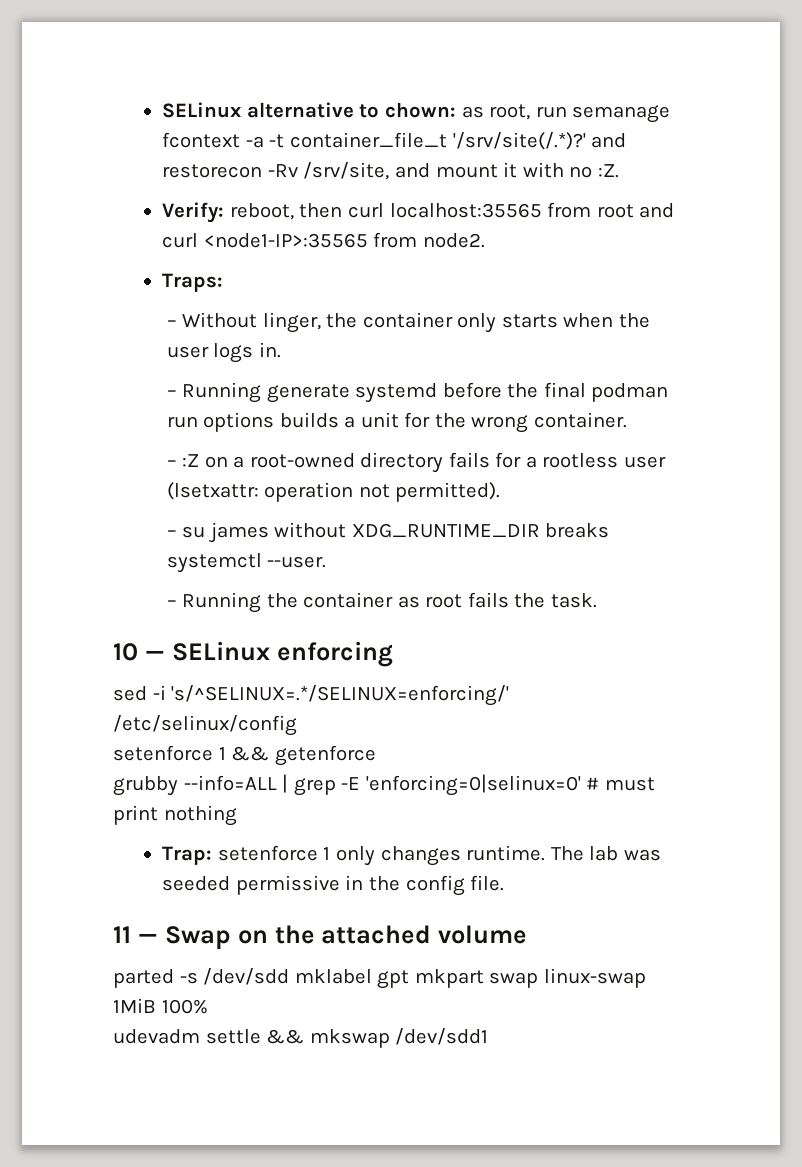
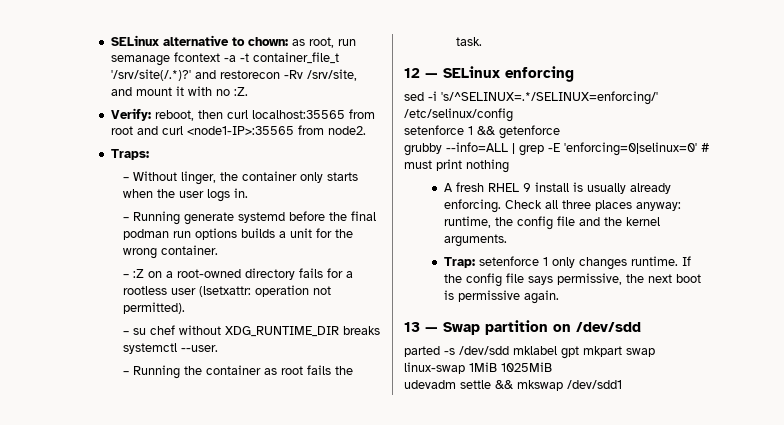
[208,522,269,543] james -> [149,325,175,335] chef
[113,643,138,661] 10 -> [404,68,420,78] 12
(237, 815) none -> [444,182,672,194] [444,199,682,213] [444,216,661,230] [444,234,508,247] // A fresh RHEL 9 install is usually already enforcing. Check all three places anyway: runtime, the config file and the kernel arguments.
[550,846,661,861] [162,875,505,896] [113,925,528,950] The lab was seeded permissive in the config file. // 11 — Swap on the attached volume -> [682,256,692,266] [444,273,702,287] [444,290,560,304] [404,320,641,335] If the config file says permissive, the next boot is permissive again. // 13 — Swap partition on /dev/sdd
[161,999,208,1014] 100% -> [501,362,552,372] 1025MiB

